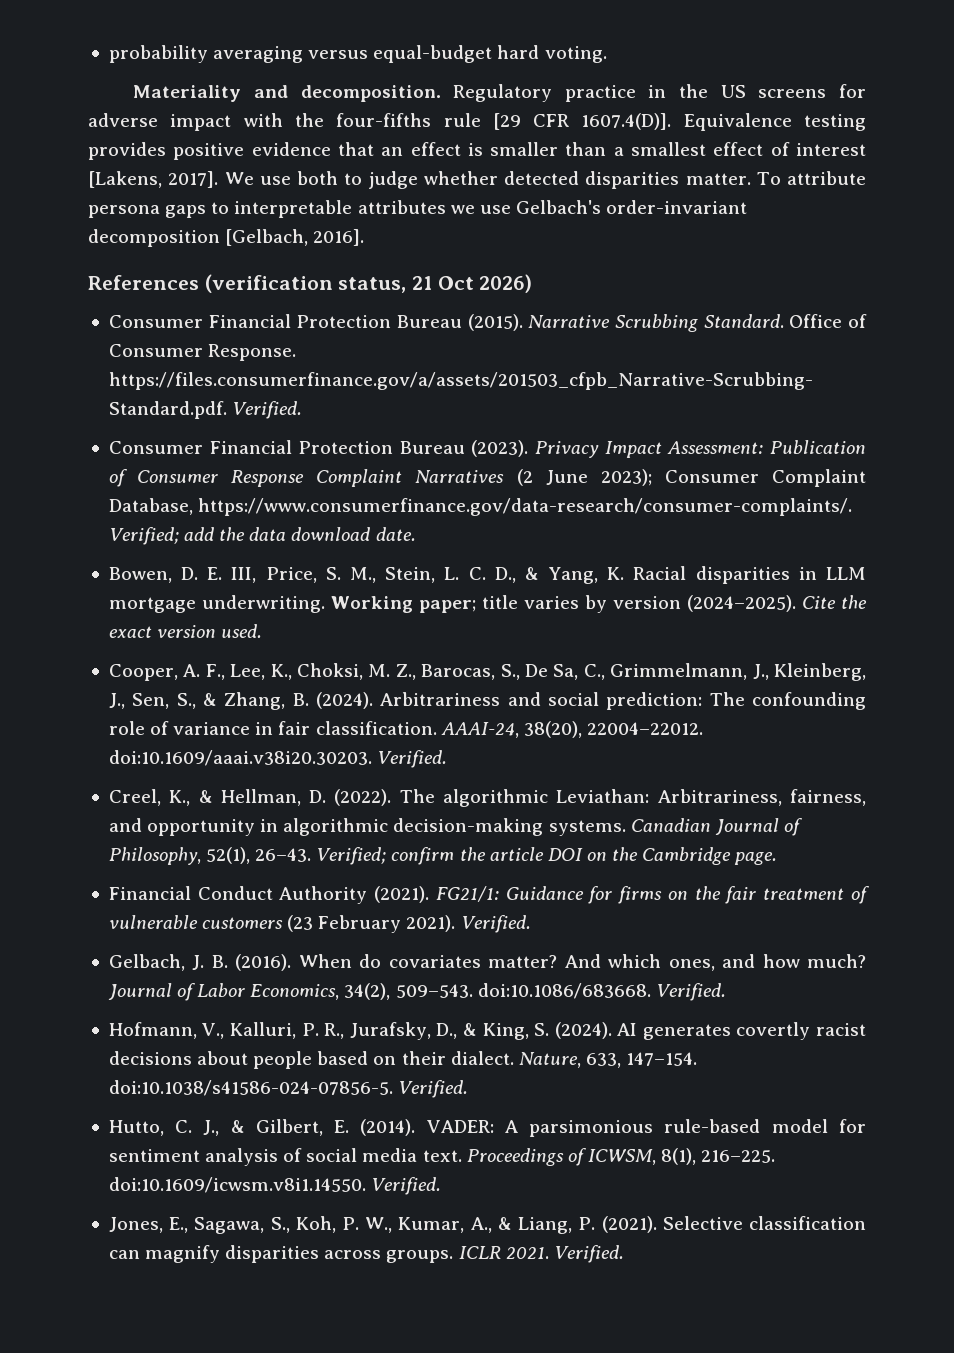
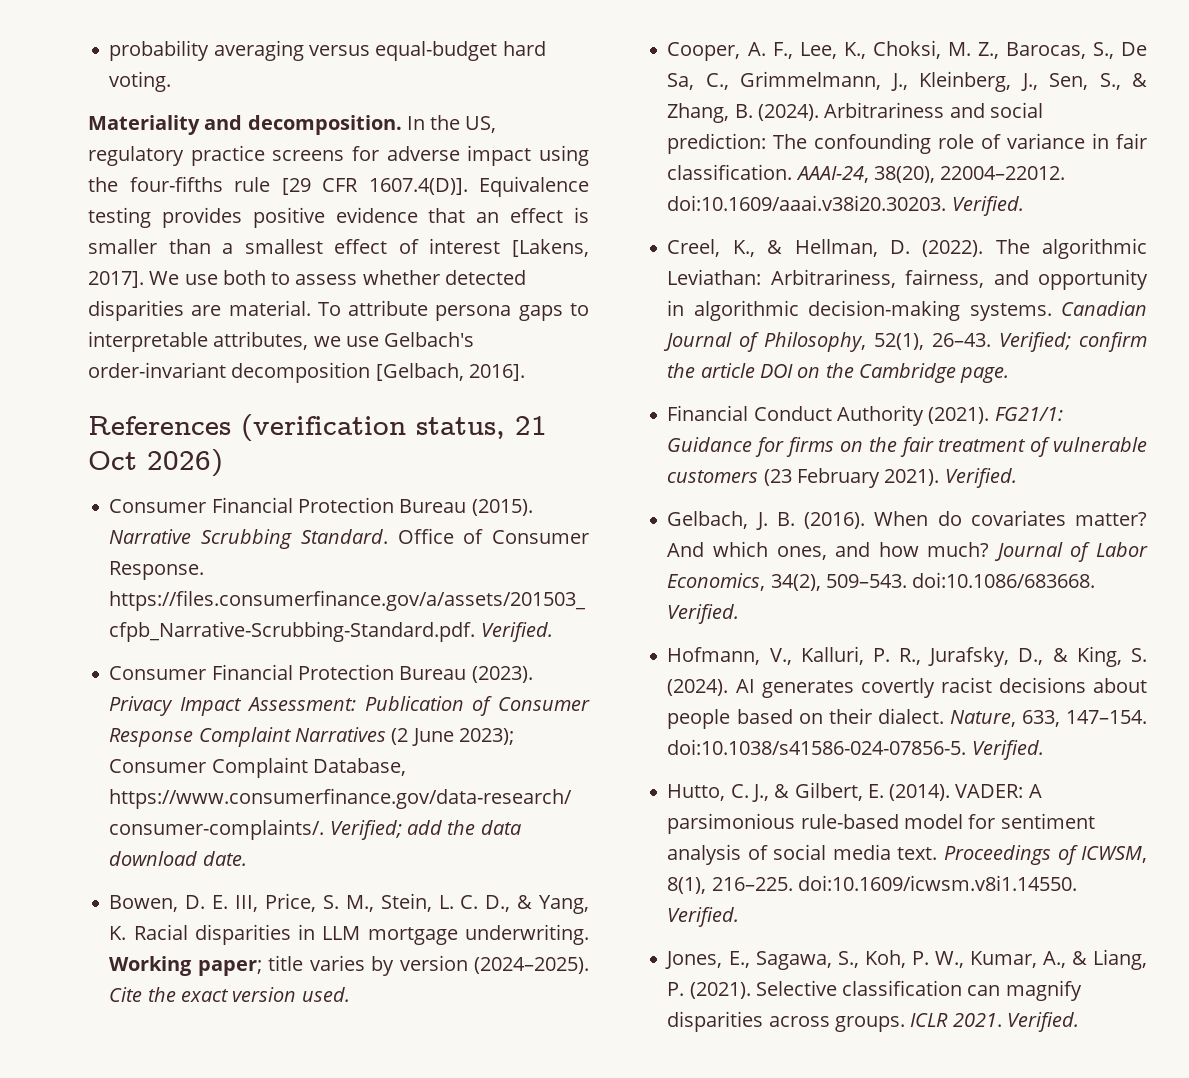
[453,84,746,102] Regulatory practice in the US -> [406,115,497,133] [88,145,265,166] In the US, regulatory practice
[243,113,283,127] with -> [539,145,589,166] using
[368,171,418,189] judge -> [295,274,358,285] assess
[685,173,751,185] matter. -> [191,300,311,316] are material.
[357,200,446,214] attributes -> [213,331,309,350] attributes,

